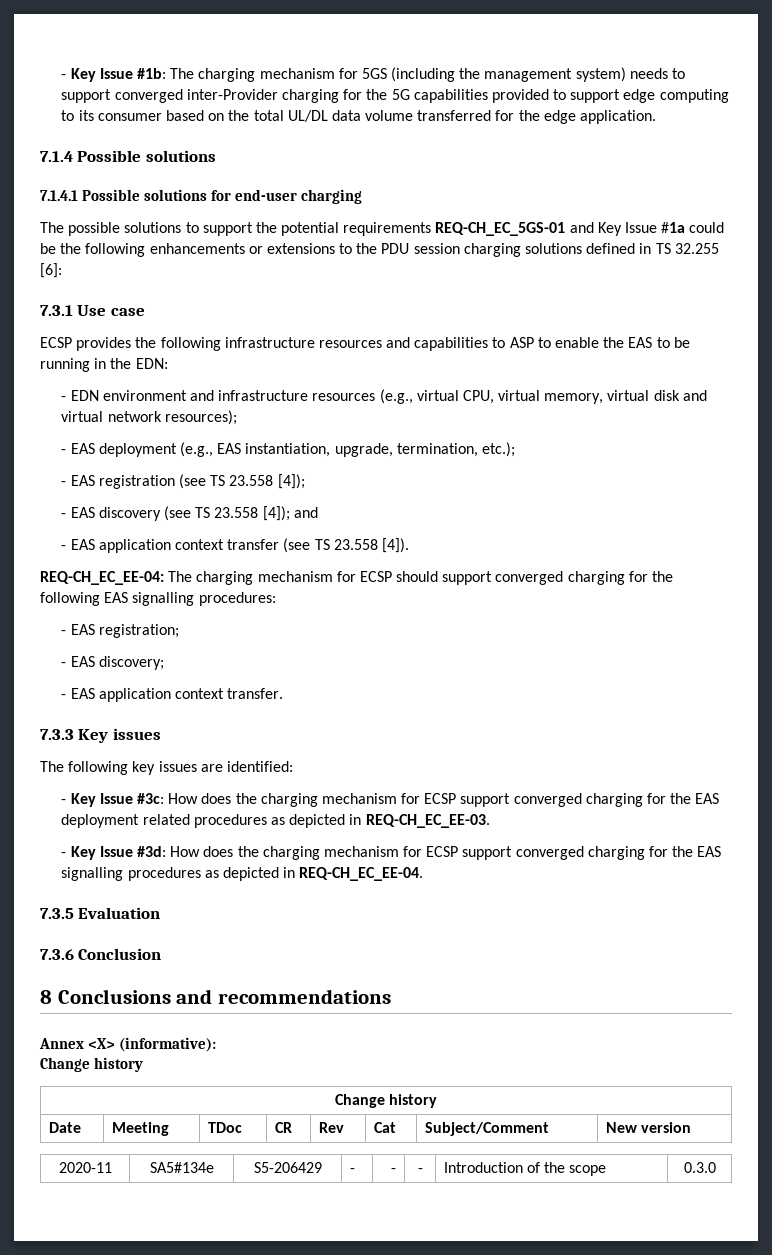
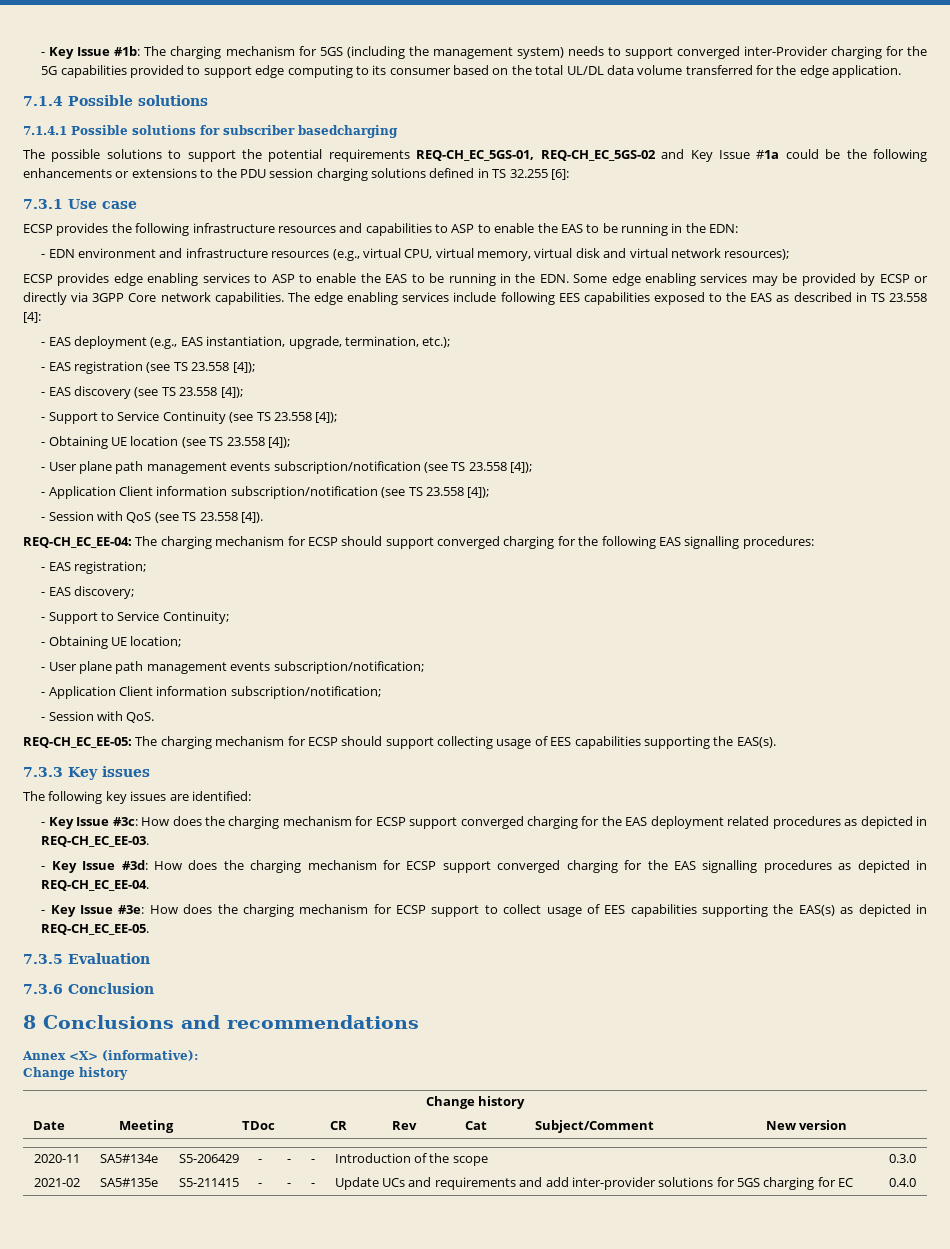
[235,189,363,204] end-user charging -> [223,125,398,138] subscriber basedcharging
[435,222,566,236] REQ-CH_EC_5GS-01 -> [416,150,656,161] REQ-CH_EC_5GS-01, REQ-CH_EC_5GS-02
(237, 417) none -> [23,273,928,286] [23,292,927,305] [23,312,41,323] // ECSP provides edge enabling services to ASP to enable the EAS to be running in the EDN. Some edge enabling services may be provided by ECSP or directly via 3GPP Core network capabilities. The edge enabling services include following EES capabilities exposed to the EAS as described in TS 23.558 [4]:
[293,507,318,518] [61,539,280,553] and // - EAS application context transfer -> [41,411,338,424] [41,436,290,449] [41,461,533,474] [41,486,490,499] [41,511,152,523] // - Support to Service Continuity (see TS 23.558 [4]); // - Obtaining UE location (see TS 23.558 [4]); // - User plane path management events subscription/notification (see TS 23.558 [4]); // - Application Client information subscription/notification (see TS 23.558 [4]); // - Session with QoS
[70,688,284,702] EAS application context transfer. -> [48,611,229,624] [41,636,182,649] [41,661,424,674] [41,686,381,699] [41,711,155,723] [23,736,776,749] Support to Service Continuity; // - Obtaining UE location; // - User plane path management events subscription/notification; // - Application Client information subscription/notification; // - Session with QoS. // REQ-CH_EC_EE-05: The charging mechanism for ECSP should support collecting usage of EES capabilities supporting the EAS(s).
(424, 874) none -> [41,904,928,917] [41,924,150,935] // - Key Issue #3e: How does the charging mechanism for ECSP support to collect usage of EES capabilities supporting the EAS(s) as depicted in REQ-CH_EC_EE-05.
(716, 1167) none -> [33,1178,80,1187] [100,1178,158,1187] [178,1178,239,1187] [257,1183,262,1187] [287,1183,292,1187] [311,1183,315,1187] [334,1177,854,1190] [889,1178,916,1187] // 2021-02 | SA5#135e | S5-211415 | - | - | - | Update UCs and requirements and add inter-provider solutions for 5GS charging for EC | 0.4.0

